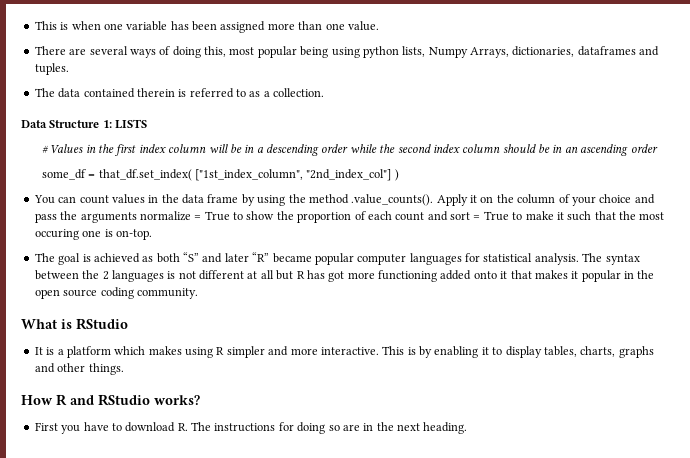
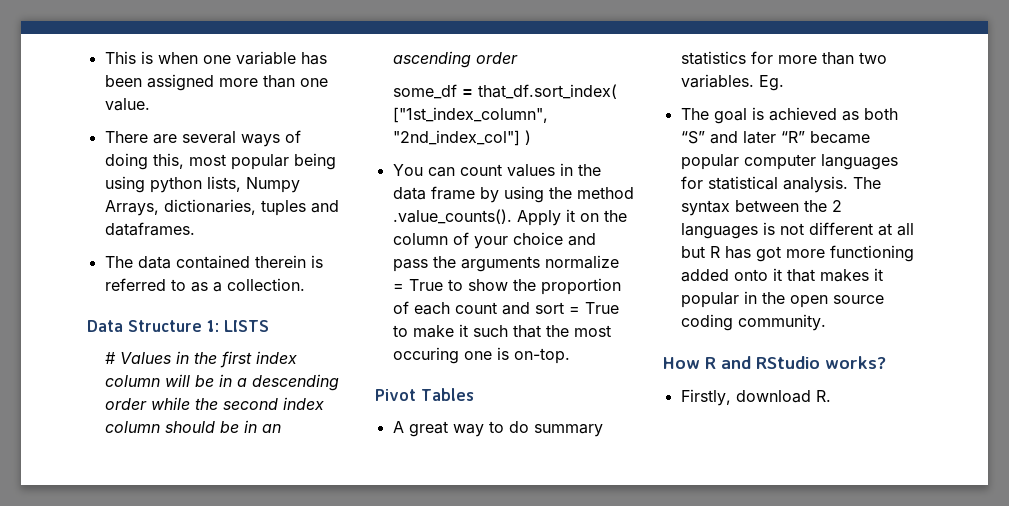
[577,46,660,56] [34,63,69,75] dataframes and tuples. -> [260,200,339,216] [104,222,195,236] tuples and dataframes.
[98,169,192,181] that_df.set_index( -> [477,84,617,99] that_df.sort_index(
(152, 234) none -> [375,388,474,401] [392,421,603,437] [680,51,887,65] [680,74,784,91] // Pivot Tables // A great way to do summary statistics for more than two variables. Eg.
[21,318,128,330] [34,346,654,358] [34,363,124,375] // What is RStudio // It is a platform which makes using R simpler and more interactive. This is by enabling it to display tables, charts, graphs and other things. -> (826, 322) none
[34,422,468,434] First you have to download R. The instructions for doing so are in the next heading. -> [680,389,831,406] Firstly, download R.

